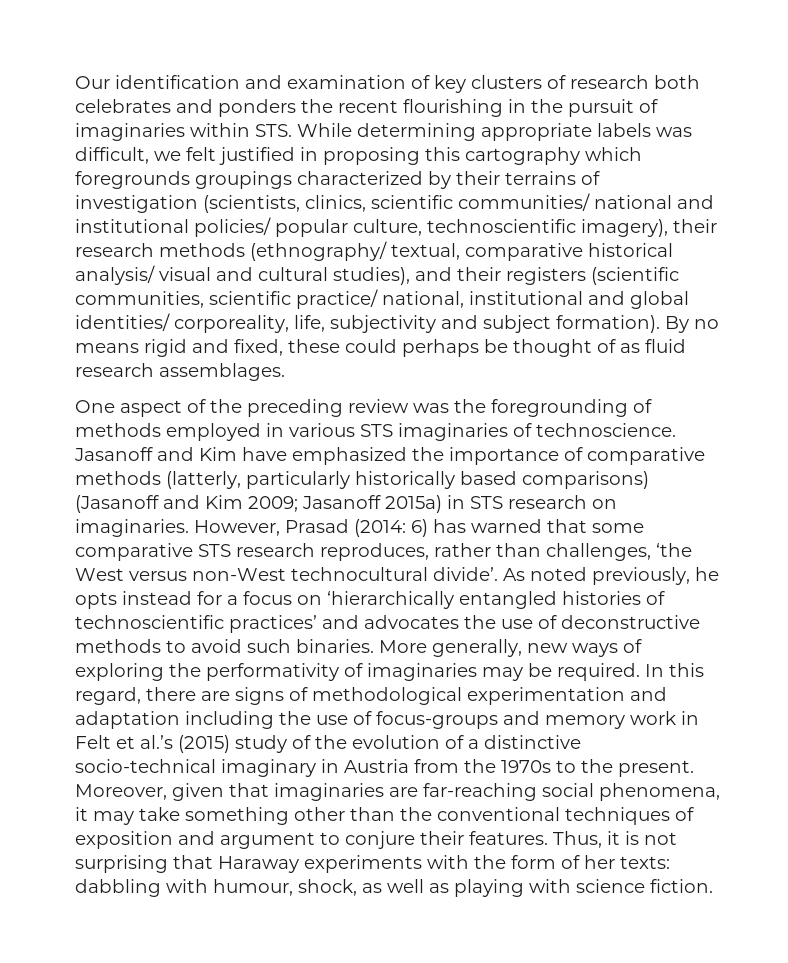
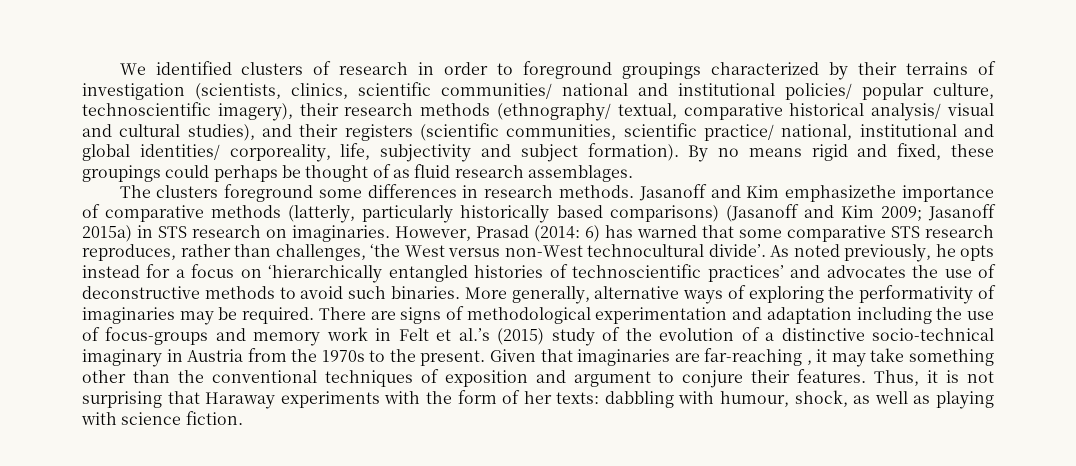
[75,75,700,93] [75,99,658,117] [75,123,692,141] [75,147,642,165] [75,171,190,189] Our identification and examination of key clusters of research both celebrates and ponders the recent flourishing in the pursuit of imaginaries within STS. While determining appropriate labels was difficult, we felt justified in proposing this cartography which foregrounds -> [119,61,613,79] We identified clusters of research in order to foreground
(340, 346) none -> [82,165,161,182] groupings
[75,399,652,417] [75,423,676,441] [74,447,444,465] One aspect of the preceding review was the foregrounding of methods employed in various STS imaginaries of technoscience. Jasanoff and Kim have emphasized the -> [119,184,897,202] The clusters foreground some differences in research methods. Jasanoff and Kim emphasizethe
[527,643,568,653] new -> [594,286,680,299] alternative
[645,663,704,677] [75,687,196,705] In this regard, there -> [318,307,366,320] There
[75,783,224,801] Moreover, given -> [489,349,536,362] Given
[542,783,720,801] social phenomena, -> [806,360,812,365] ,

